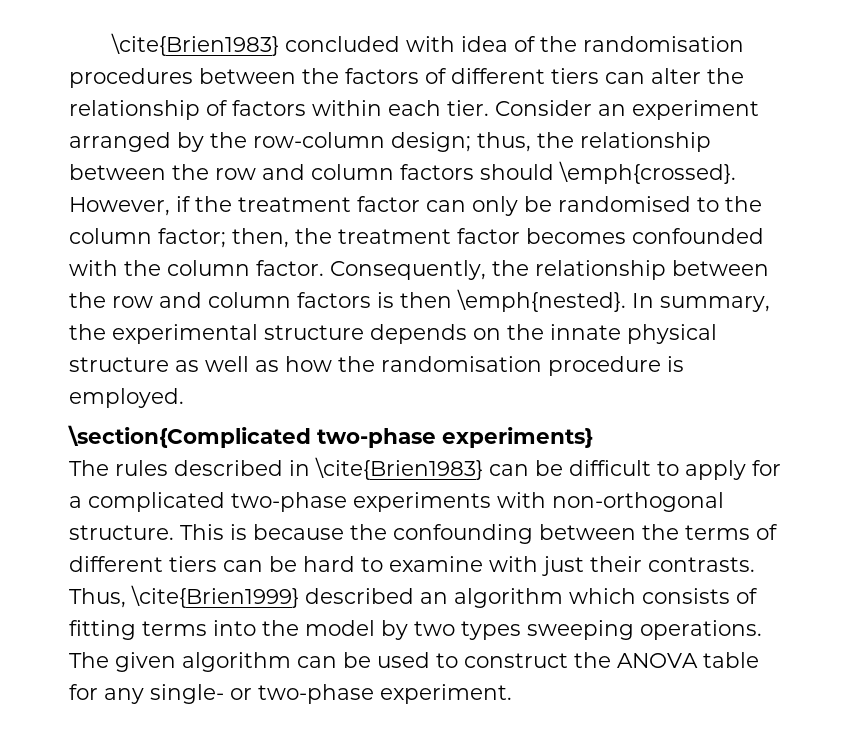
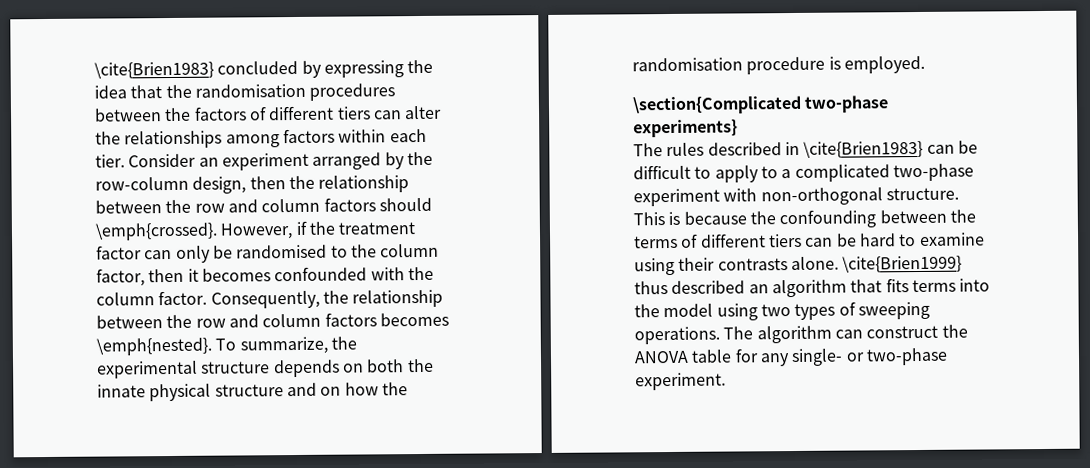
[405,36,536,52] with idea of -> [301,59,434,78] [94,85,163,99] by expressing the idea that
[69,100,228,120] relationship of -> [124,130,280,149] relationships among
[391,132,531,152] design; thus, -> [192,176,286,194] design, then
[158,228,520,248] factor; then, the treatment factor -> [96,268,199,287] factor, then it
[377,289,770,312] is then \emph{nested}. In summary, -> [379,312,449,327] [96,336,328,356] becomes \emph{nested}. To summarize,
(501, 334) none -> [367,359,405,373] both
[175,356,279,372] as well as -> [286,382,342,397] and on
[752,460,781,476] for -> [760,166,778,179] to
[353,492,491,512] experiments -> [633,188,720,207] experiment
[489,556,755,576] [69,585,758,608] [69,620,136,640] with just their contrasts. Thus, \cite{Brien1999} described an algorithm which consists of fitting -> [634,255,963,276] [634,278,909,298] using their contrasts alone. \cite{Brien1999} thus described an algorithm that fits
[381,620,408,640] by -> [716,303,758,321] using
(521, 630) none -> [838,301,856,316] of
[115,652,176,672] given -> (754, 333) none
[343,652,458,668] be used to -> (863, 334) none

